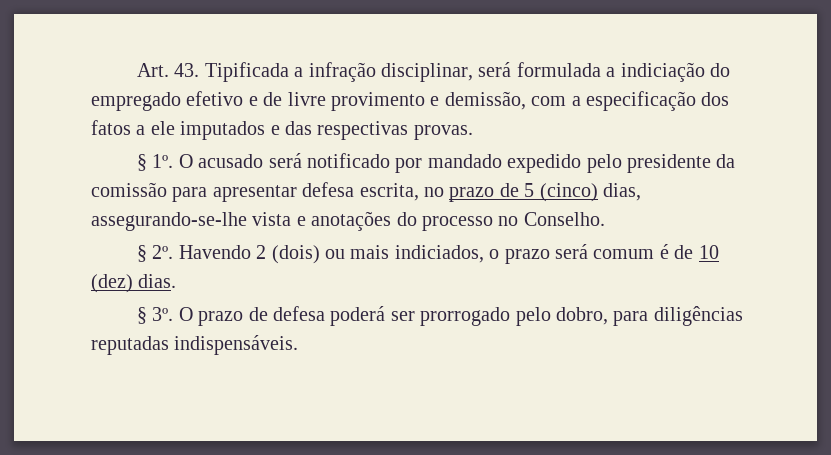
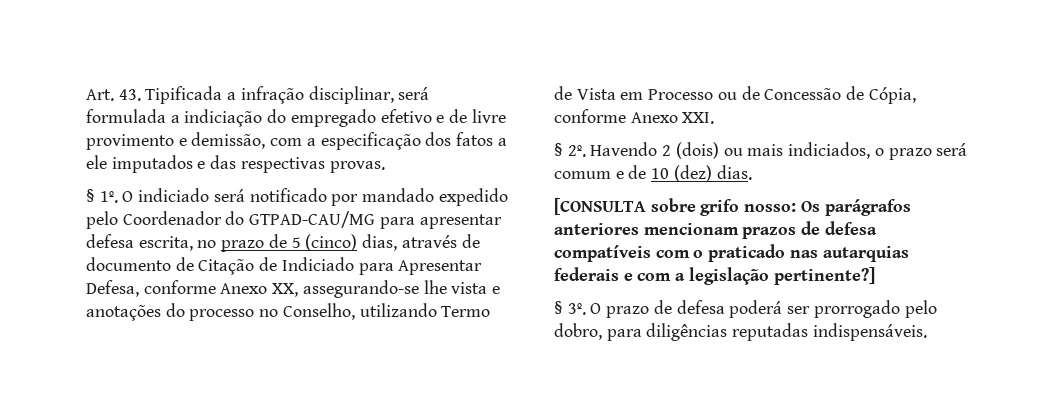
[198,154,264,168] acusado -> [138,188,210,202] indiciado
[626,154,736,173] [91,182,167,197] presidente da comissão -> [122,211,376,228] Coordenador do GTPAD-CAU/MG
[91,212,247,231] assegurando-se-lhe -> [401,234,480,248] [86,257,483,275] [86,280,447,298] através de documento de Citação de Indiciado para Apresentar Defesa, conforme Anexo XX, assegurando-se lhe
[523,212,605,226] Conselho. -> [282,303,491,320] [554,86,916,104] [554,109,715,124] Conselho, utilizando Termo de Vista em Processo ou de Concessão de Cópia, conforme Anexo XXI.
[659,244,669,259] é -> [615,171,624,179] e
(177, 281) none -> [554,198,911,216] [554,221,877,239] [554,244,909,262] [554,267,875,285] // [CONSULTA sobre grifo nosso: Os parágrafos anteriores mencionam prazos de defesa compatíveis com o praticado nas autarquias federais e com a legislação pertinente?]

